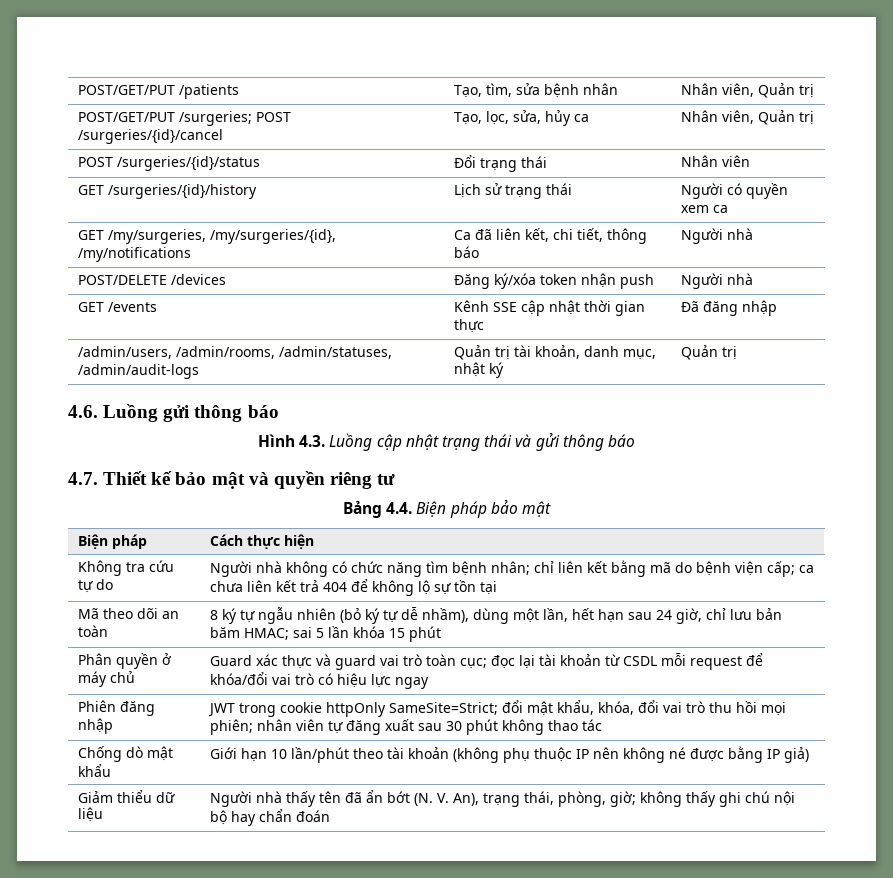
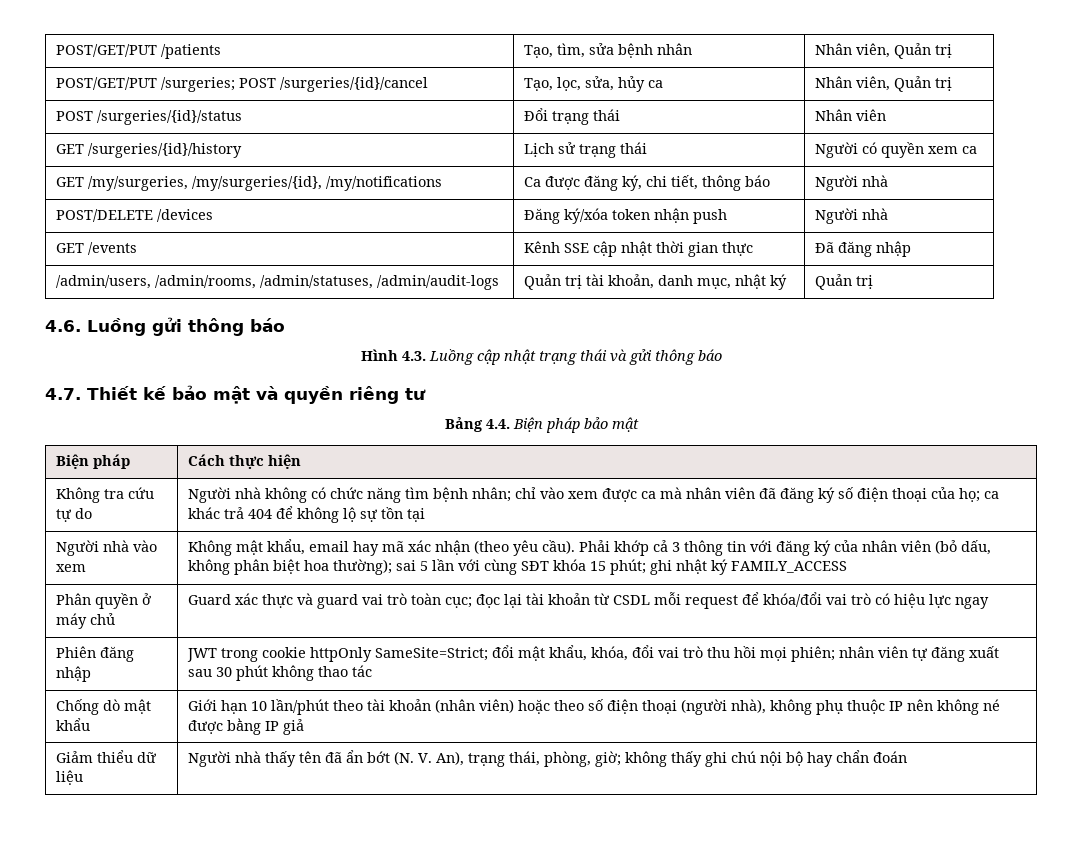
[475,228,550,242] đã liên kết, -> [544,175,642,191] được đăng ký,
[558,560,815,577] [210,580,297,592] liên kết bằng mã do bệnh viện cấp; ca chưa liên kết -> [539,487,999,503] [187,507,220,519] vào xem được ca mà nhân viên đã đăng ký số điện thoại của họ; ca khác
[78,608,180,619] [78,625,109,637] [210,607,783,624] [210,626,442,642] Mã theo dõi an toàn | 8 ký tự ngẫu nhiên (bỏ ký tự dễ nhầm), dùng một lần, hết hạn sau 24 giờ, chỉ lưu bản băm HMAC; sai 5 lần khóa 15 phút -> [55,540,157,556] [55,564,86,572] [187,539,991,556] [187,559,847,575] Người nhà vào xem | Không mật khẩu, email hay mã xác nhận (theo yêu cầu). Phải khớp cả 3 thông tin với đăng ký của nhân viên (bỏ dấu, không phân biệt hoa thường); sai 5 lần với cùng SĐT khóa 15 phút; ghi nhật ký FAMILY_ACCESS
[453,747,500,763] (không -> [434,699,812,715] (nhân viên) hoặc theo số điện thoại (người nhà), không
[784,747,810,763] giả) -> [282,719,304,735] giả

